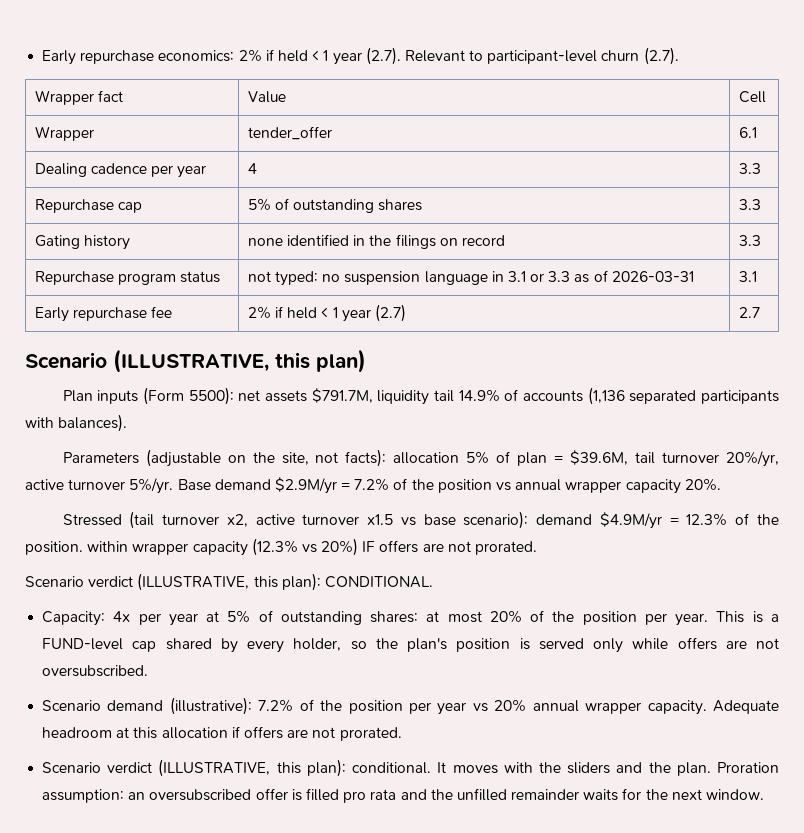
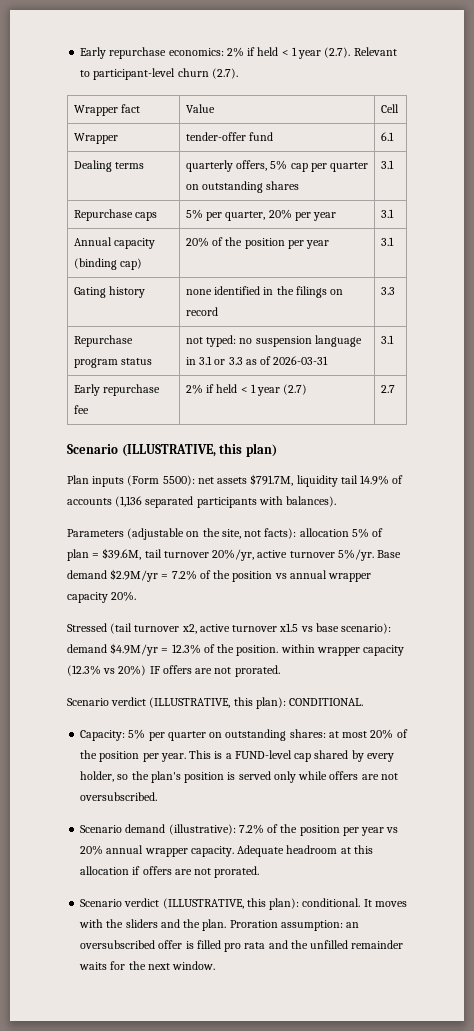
[247,126,332,140] tender_offer -> [185,132,274,141] tender-offer fund
[90,163,207,178] [247,163,257,174] [738,163,761,174] [34,199,142,213] [247,198,423,213] [738,199,761,210] cadence per year | 4 | 3.3 // Repurchase cap | 5% of outstanding shares | 3.3 -> [115,162,145,169] [185,160,369,172] [185,181,300,193] [380,160,394,169] [73,209,158,221] [185,209,337,221] [380,209,394,218] [73,237,156,249] [73,258,143,270] [185,237,330,249] [380,237,394,246] terms | quarterly offers, 5% cap per quarter on outstanding shares | 3.1 // Repurchase caps | 5% per quarter, 20% per year | 3.1 // Annual capacity (binding cap) | 20% of the position per year | 3.1
[113,610,273,626] 4x per year at 5% of -> [128,729,223,741] 5% per quarter on

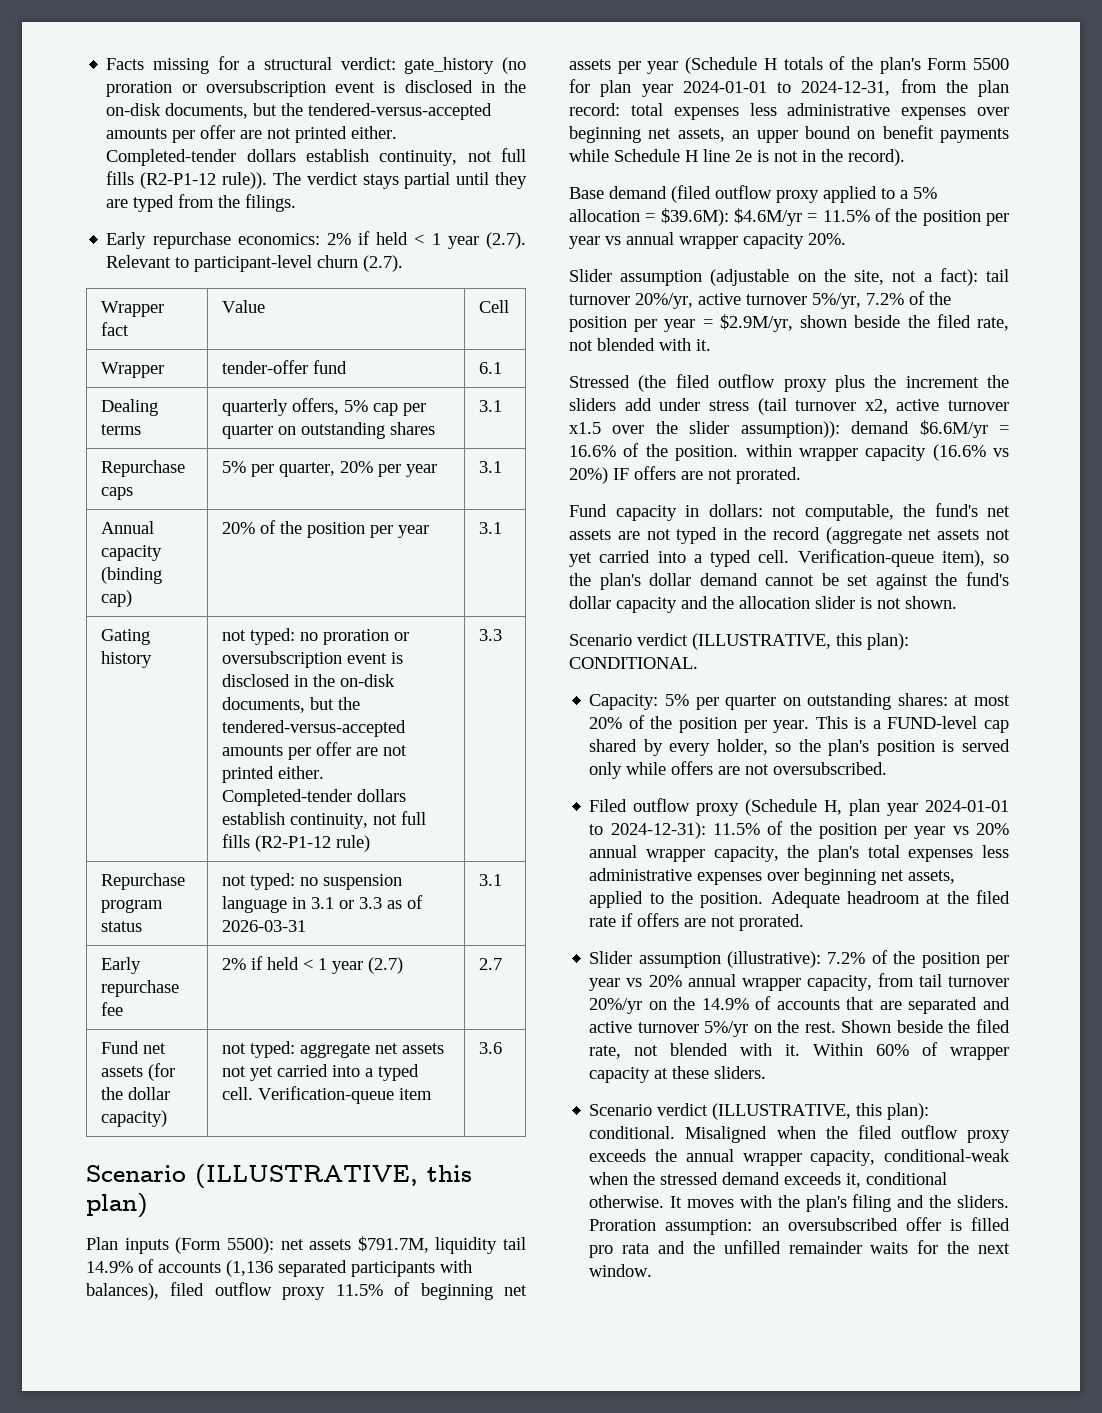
(80, 53) none -> [106,56,526,74] [106,80,526,97] [106,103,493,120] [106,125,398,143] [106,148,526,166] [106,171,527,189] [106,194,297,212] Facts missing for a structural verdict: gate_history (no proration or oversubscription event is disclosed in the on-disk documents, but the tendered-versus-accepted amounts per offer are not printed either. Completed-tender dollars establish continuity, not full fills (R2-P1-12 rule)). The verdict stays partial until they are typed from the filings. //
[185,286,344,298] [185,307,218,316] none identified in the filings on record -> [221,628,409,645] [221,651,403,668] [221,674,395,687] [221,697,360,713] [221,720,406,737] [221,742,407,760] [221,766,324,783] [221,789,406,806] [221,811,426,829] [221,834,370,852] not typed: no proration or oversubscription event is disclosed in the on-disk documents, but the tendered-versus-accepted amounts per offer are not printed either. Completed-tender dollars establish continuity, not full fills (R2-P1-12 rule)
(395, 389) none -> [100,1041,166,1054] [100,1063,175,1081] [100,1087,170,1100] [100,1110,167,1127] [221,1041,444,1058] [221,1064,419,1081] [221,1086,432,1104] [478,1042,502,1054] // Fund net assets (for the dollar capacity) | not typed: aggregate net assets not yet carried into a typed cell. Verification-queue item | 3.6
[286,496,337,507] [67,528,384,540] [67,548,402,561] [67,569,273,582] balances). // Parameters (adjustable on the site, not facts): allocation 5% of plan = $39.6M, tail turnover 20%/yr, active turnover 5%/yr. Base demand $2.9M/yr = 7.2% of the position -> [86,1282,527,1300] [569,56,1009,74] [569,79,1009,97] [569,103,1009,120] [569,125,1009,143] [569,149,905,166] [569,185,937,203] [569,208,1009,226] [569,236,600,249] balances), filed outflow proxy 11.5% of beginning net assets per year (Schedule H totals of the plan's Form 5500 for plan year 2024-01-01 to 2024-12-31, from the plan record: total expenses less administrative expenses over beginning net assets, an upper bound on benefit payments while Schedule H line 2e is not in the record). // Base demand (filed outflow proxy applied to a 5% allocation = $39.6M): $4.6M/yr = 11.5% of the position per year
[67,623,107,632] Stressed -> [569,268,1009,286] [569,291,951,309] [569,314,1009,332] [569,338,711,351] [569,374,1009,392] [569,398,749,411] Slider assumption (adjustable on the site, not a fact): tail turnover 20%/yr, active turnover 5%/yr, 7.2% of the position per year = $2.9M/yr, shown beside the filed rate, not blended with it. // Stressed (the filed outflow proxy plus the increment the sliders add under stress
[300,623,392,634] [67,643,201,656] vs base scenario): demand $4.9M/yr = 12.3% -> [612,420,1009,438] [569,445,616,457] over the slider assumption)): demand $6.6M/yr = 16.6%
[67,665,101,676] (12.3% -> [932,444,986,461] (16.6%
(280, 671) none -> [569,503,1010,521] [569,527,1010,544] [569,549,1009,567] [569,572,1009,590] [569,596,957,613] // Fund capacity in dollars: not computable, the fund's net assets are not typed in the record (aggregate net assets not yet carried into a typed cell. Verification-queue item), so the plan's dollar demand cannot be set against the fund's dollar capacity and the allocation slider is not shown.
[80,824,166,833] Scenario demand -> [589,798,1009,816] [589,821,1009,839] [589,845,1009,862] [589,868,956,885] [589,890,1010,908] [589,913,805,931] [589,951,721,968] Filed outflow proxy (Schedule H, plan year 2024-01-01 to 2024-12-31): 11.5% of the position per year vs 20% annual wrapper capacity, the plan's total expenses less administrative expenses over beginning net assets, applied to the position. Adequate headroom at the filed rate if offers are not prorated. // Slider assumption
[190,845,373,857] [80,866,260,878] capacity. Adequate headroom at this allocation if offers are not prorated. -> [806,973,1009,991] [589,996,1010,1014] [589,1019,1010,1037] [589,1042,1009,1060] [589,1066,767,1083] capacity, from tail turnover 20%/yr on the 14.9% of accounts that are separated and active turnover 5%/yr on the rest. Shown beside the filed rate, not blended with it. Within 60% of wrapper capacity at these sliders.
(361, 902) none -> [685,1125,1010,1143] [589,1149,1010,1166] [589,1172,948,1188] [589,1195,665,1208] Misaligned when the filed outflow proxy exceeds the annual wrapper capacity, conditional-weak when the stressed demand exceeds it, conditional otherwise.
[125,919,227,931] sliders and the plan. -> [805,1194,1009,1212] plan's filing and the sliders.

